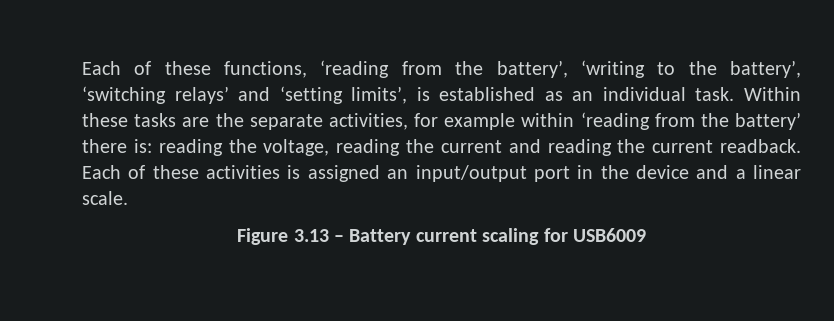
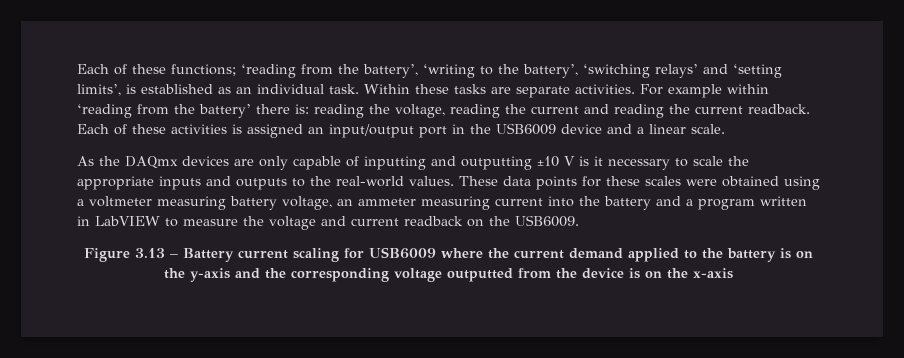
[82,61,308,78] Each of these functions, -> [77,64,236,76] Each of these functions;
[215,113,438,130] the separate activities, for -> [516,84,663,98] separate activities. For
(629, 172) none -> [496,123,556,135] USB6009
(128, 198) none -> [77,156,749,170] [77,176,820,190] [77,196,807,210] [77,215,579,230] // As the DAQmx devices are only capable of inputting and outputting ±10 V is it necessary to scale the appropriate inputs and outputs to the real-world values. These data points for these scales were obtained using a voltmeter measuring battery voltage, an ammeter measuring current into the battery and a program written in LabVIEW to measure the voltage and current readback on the USB6009.
(646, 235) none -> [441,248,813,262] [164,268,733,282] where the current demand applied to the battery is on the y-axis and the corresponding voltage outputted from the device is on the x-axis

